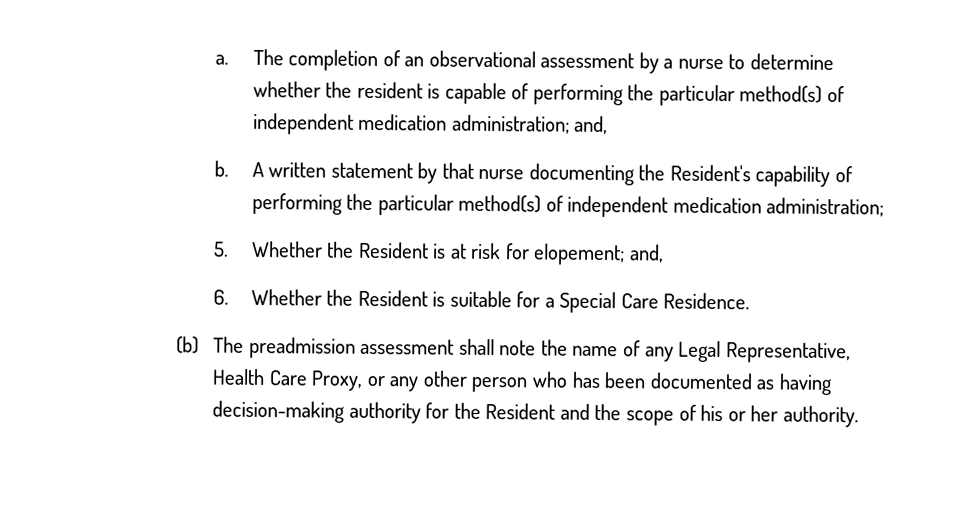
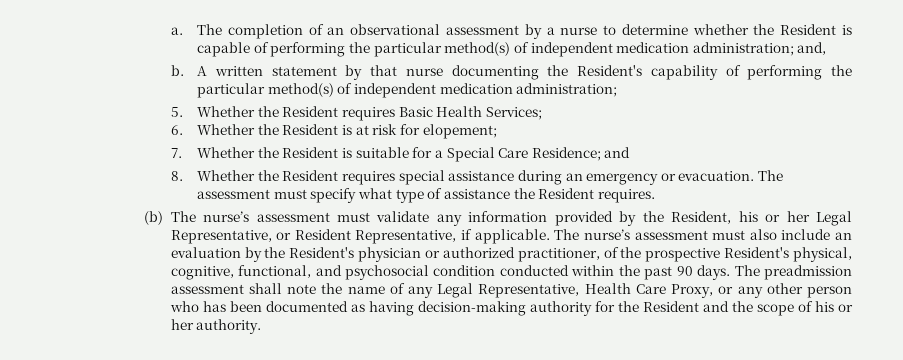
[356,81,423,99] resident -> [780,24,837,35] Resident
(429, 250) none -> [341,106,542,121] [170,124,339,135] requires Basic Health Services; // 6. Whether the Resident
[628,244,664,263] [213,289,230,305] and, // 6. -> [170,148,182,158] // 7.
[663,292,751,310] [175,336,199,354] Residence. // (b) -> [531,147,631,161] [170,170,784,185] [197,188,655,203] [144,211,853,226] [170,229,853,244] [170,247,853,262] [170,265,731,280] Residence; and // 8. Whether the Resident requires special assistance during an emergency or evacuation. The assessment must specify what type of assistance the Resident requires. // (b) The nurse’s assessment must validate any information provided by the Resident, his or her Legal Representative, or Resident Representative, if applicable. The nurse’s assessment must also include an evaluation by the Resident's physician or authorized practitioner, of the prospective Resident's physical, cognitive, functional, and psychosocial condition conducted within the past 90 days.

